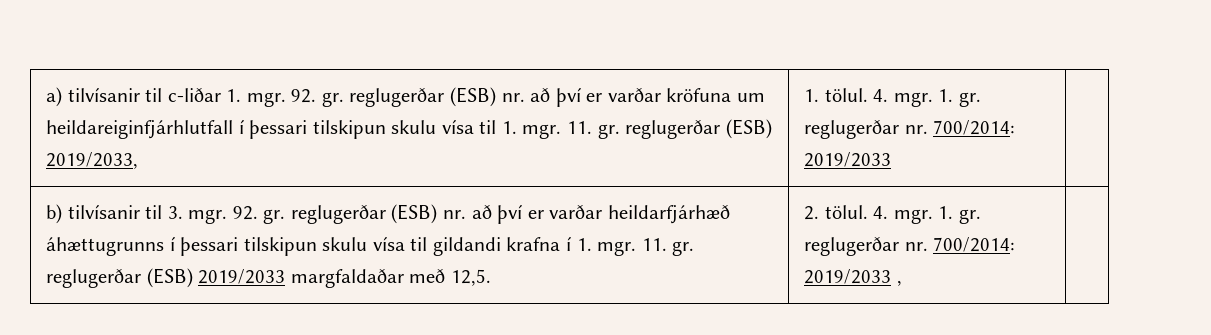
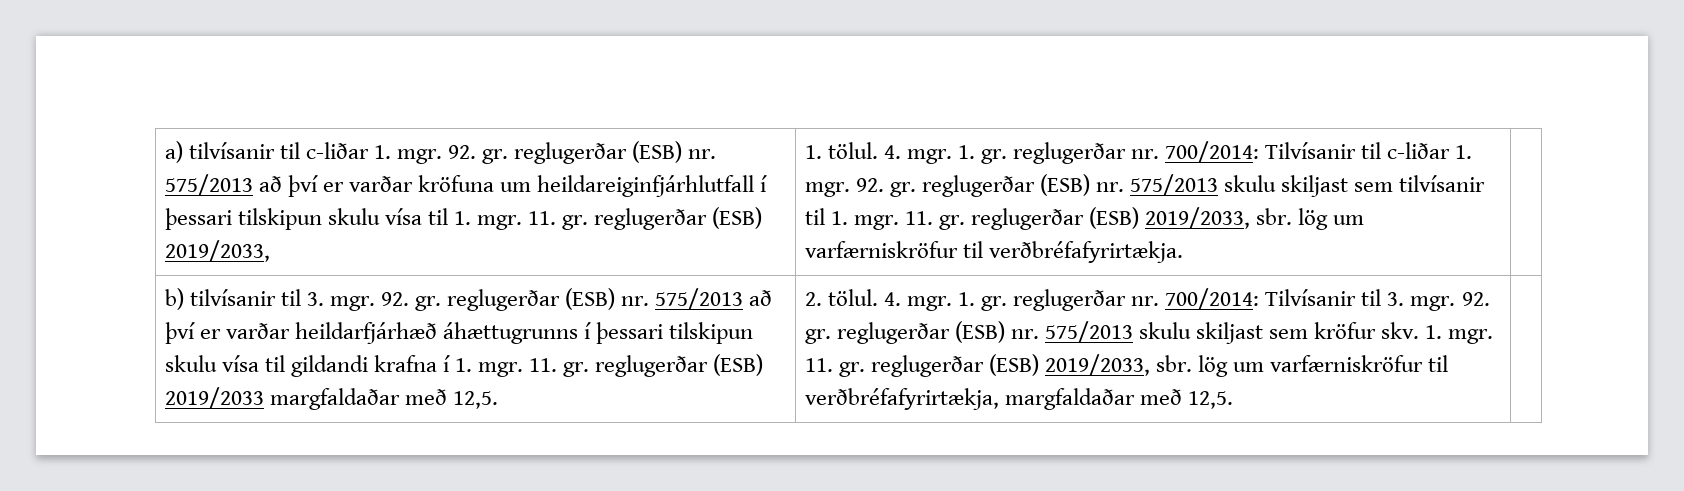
(525, 97) none -> [164,174,253,196] 575/2013
[804,152,892,167] 2019/2033 -> [1265,142,1473,159] [804,174,1486,197] [804,207,1365,230] [804,241,1183,263] Tilvísanir til c-liðar 1. mgr. 92. gr. reglugerðar (ESB) nr. 575/2013 skulu skiljast sem tilvísanir til 1. mgr. 11. gr. reglugerðar (ESB) 2019/2033, sbr. lög um varfærniskröfur til verðbréfafyrirtækja.
(466, 214) none -> [655,288,744,310] 575/2013
[804,269,902,286] 2019/2033 , -> [1265,289,1490,311] [804,321,1494,344] [804,354,1449,377] [804,388,1233,410] Tilvísanir til 3. mgr. 92. gr. reglugerðar (ESB) nr. 575/2013 skulu skiljast sem kröfur skv. 1. mgr. 11. gr. reglugerðar (ESB) 2019/2033, sbr. lög um varfærniskröfur til verðbréfafyrirtækja, margfaldaðar með 12,5.

